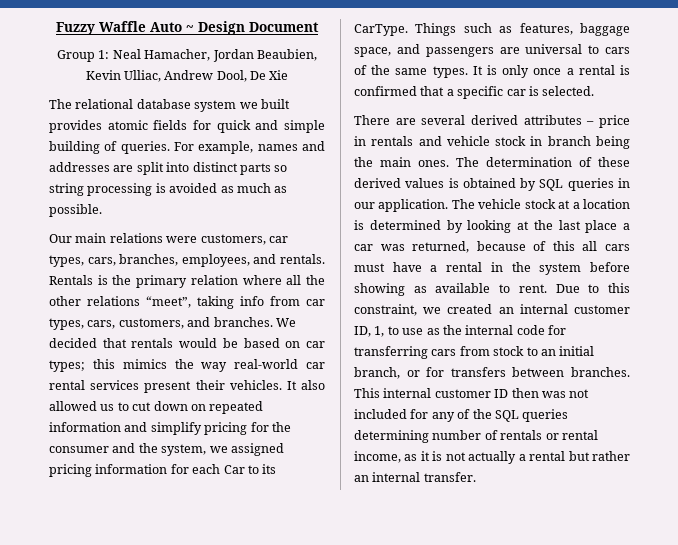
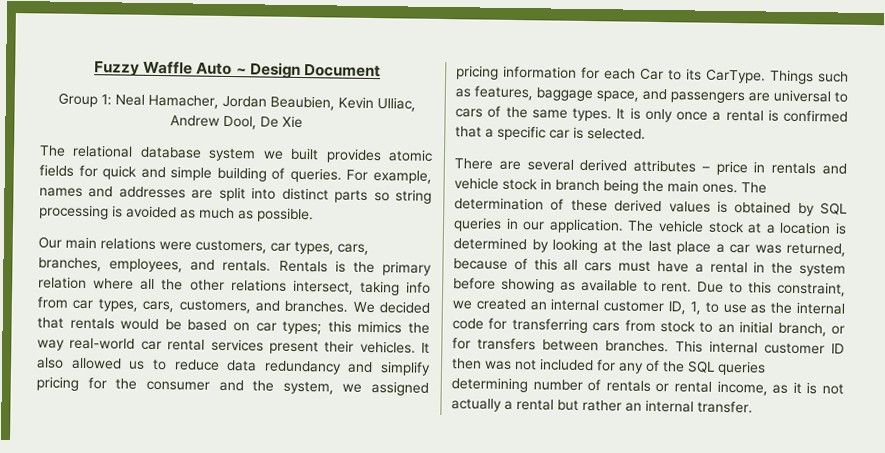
[146,296,191,308] “meet”, -> [292,279,354,295] intersect,
[132,401,264,414] [49,422,121,432] cut down on repeated information -> [173,359,342,375] reduce data redundancy

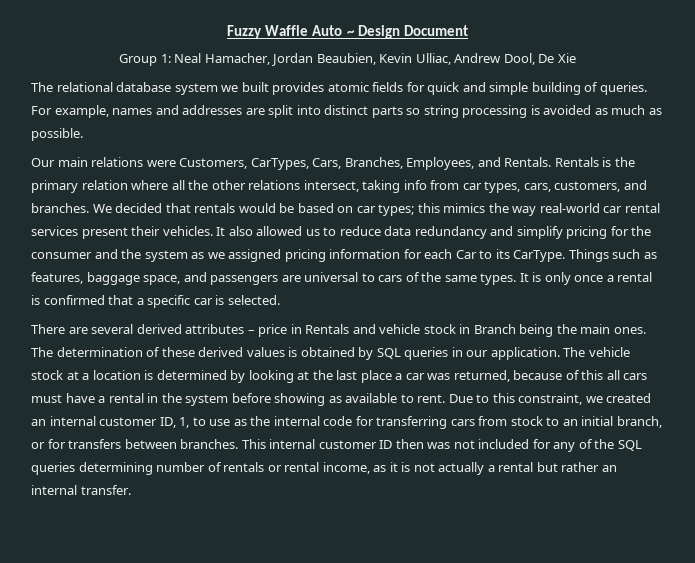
[195,239,369,255] [38,257,272,273] customers, car types, cars, branches, employees, and rentals. -> [179,157,552,170] Customers, CarTypes, Cars, Branches, Employees, and Rentals.
[282,380,334,395] system, -> [144,250,205,262] system as
[771,162,817,175] rentals -> [305,324,350,334] Rentals
[555,179,600,192] branch -> [473,324,516,334] Branch

